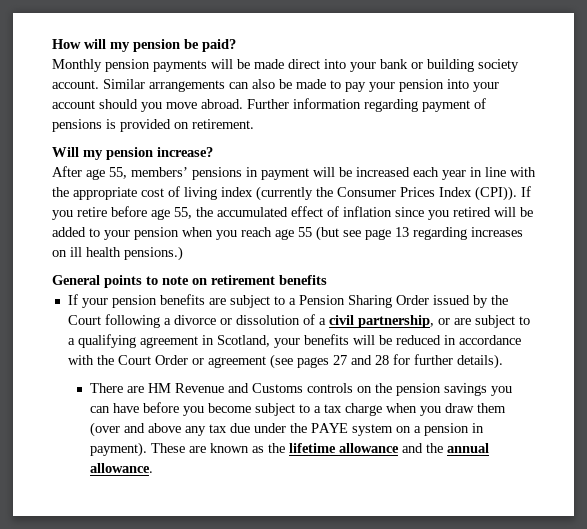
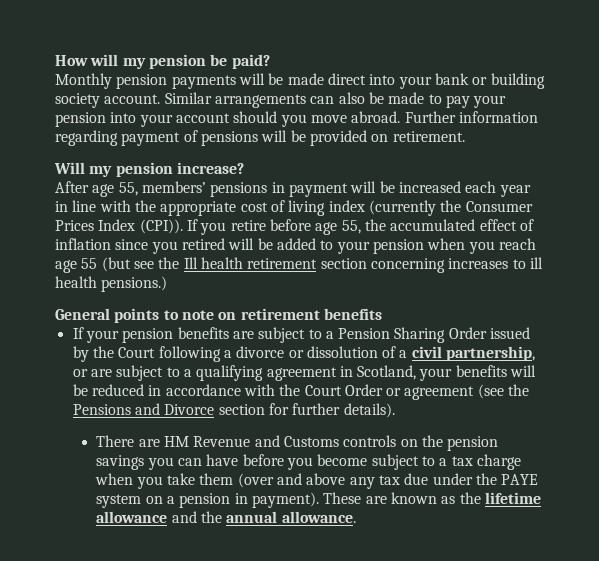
[106,119,116,129] is -> [261,130,306,142] will be
[365,227,523,240] [52,250,67,257] page 13 regarding increases on -> [158,257,526,273] the Ill health retirement section concerning increases to
[296,355,389,368] pages 27 and 28 -> [508,384,530,396] [72,403,265,415] the Pensions and Divorce section
[445,403,475,413] draw -> [166,473,195,485] take

